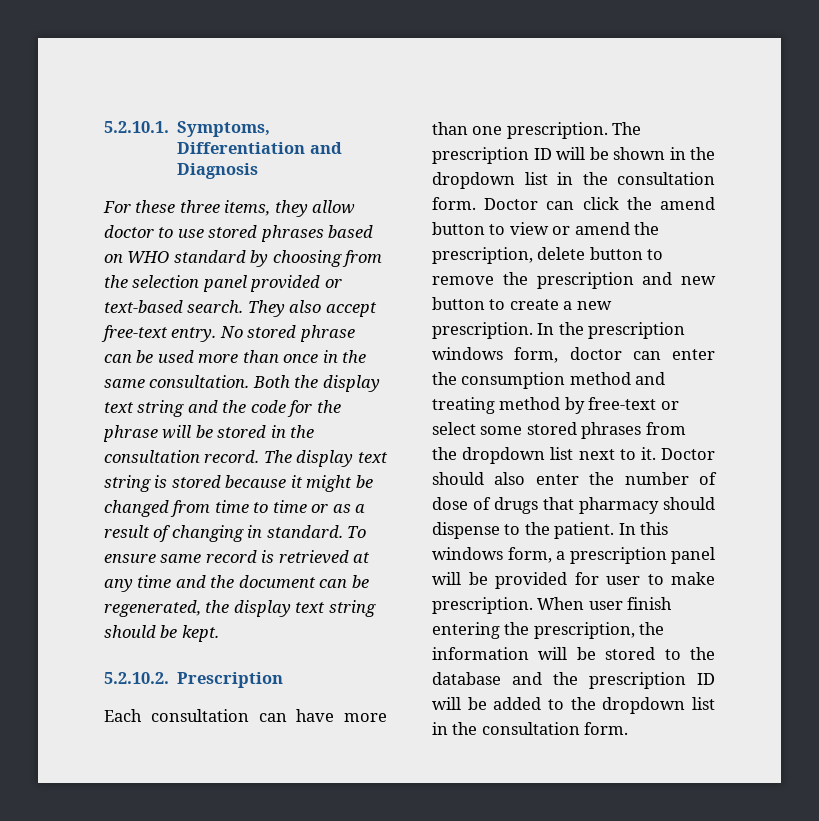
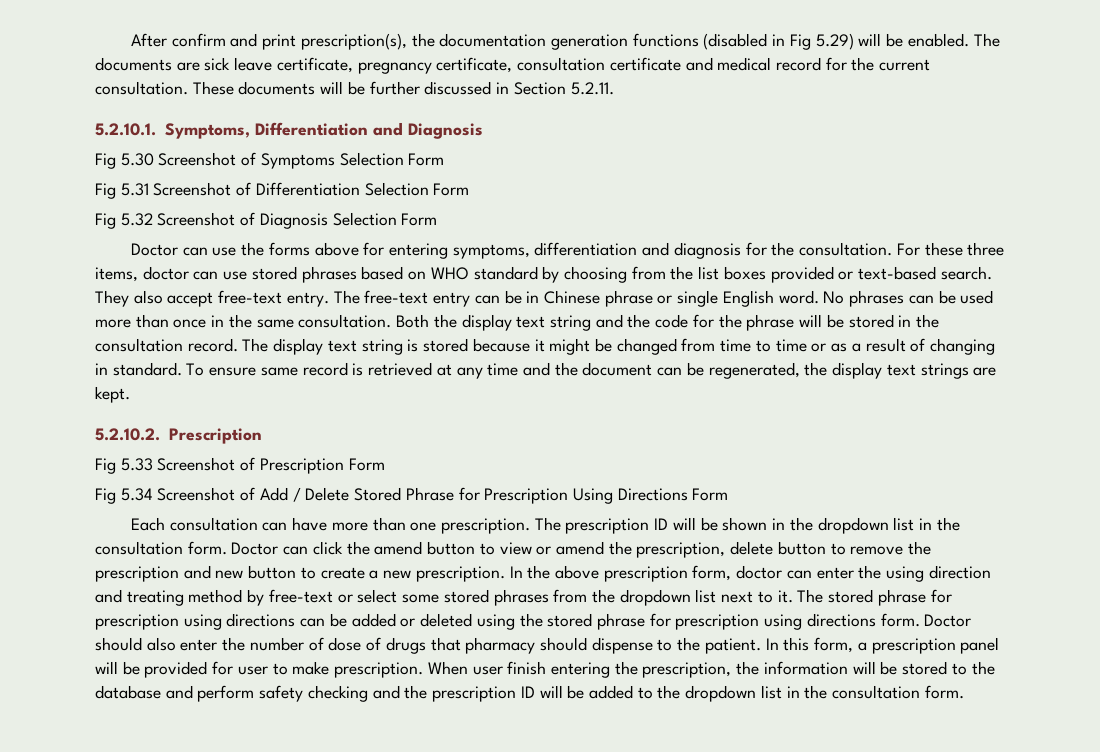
(104, 127) none -> [130,33,1000,50] [95,57,931,74] [95,81,614,95] After confirm and print prescription(s), the documentation generation functions (disabled in Fig 5.29) will be enabled. The documents are sick leave certificate, pregnancy certificate, consultation certificate and medical record for the current consultation. These documents will be further discussed in Section 5.2.11. //
[103,200,356,217] [104,225,174,238] For these three items, they allow doctor to -> [95,152,445,169] [95,182,470,199] [95,212,438,229] [130,242,1005,259] [95,266,219,282] Fig 5.30 Screenshot of Symptoms Selection Form // Fig 5.31 Screenshot of Differentiation Selection Form // Fig 5.32 Screenshot of Diagnosis Selection Form // Doctor can use the forms above for entering symptoms, differentiation and diagnosis for the consultation. For these three items, doctor can
[132,275,247,292] selection panel -> [698,266,766,280] list boxes
[219,325,355,342] No stored phrase -> [333,290,905,307] The free-text entry can be in Chinese phrase or single English word. No phrases
[328,600,376,617] [104,625,178,638] string should be -> [920,363,997,379] strings are
(284, 680) none -> [95,457,385,474] [95,487,729,504] // Fig 5.33 Screenshot of Prescription Form // Fig 5.34 Screenshot of Add / Delete Stored Phrase for Prescription Using Directions Form
[588,322,686,339] [432,347,503,360] prescription windows -> [554,565,688,582] above prescription
[461,372,631,389] consumption method -> [886,565,991,582] using direction
(656, 453) none -> [797,589,952,606] [95,613,920,630] The stored phrase for prescription using directions can be added or deleted using the stored phrase for prescription using directions form.
[432,547,503,560] windows -> (810, 644) none
(542, 678) none -> [197,685,400,702] perform safety checking and

